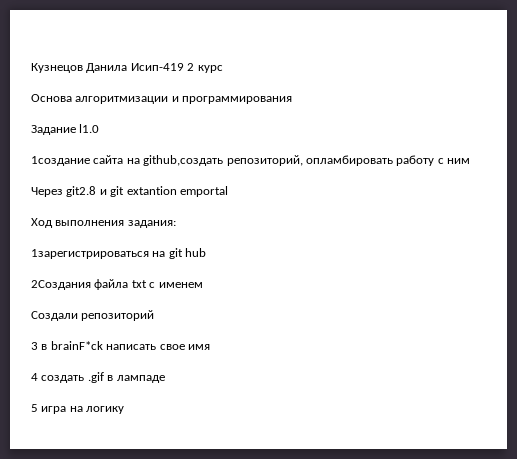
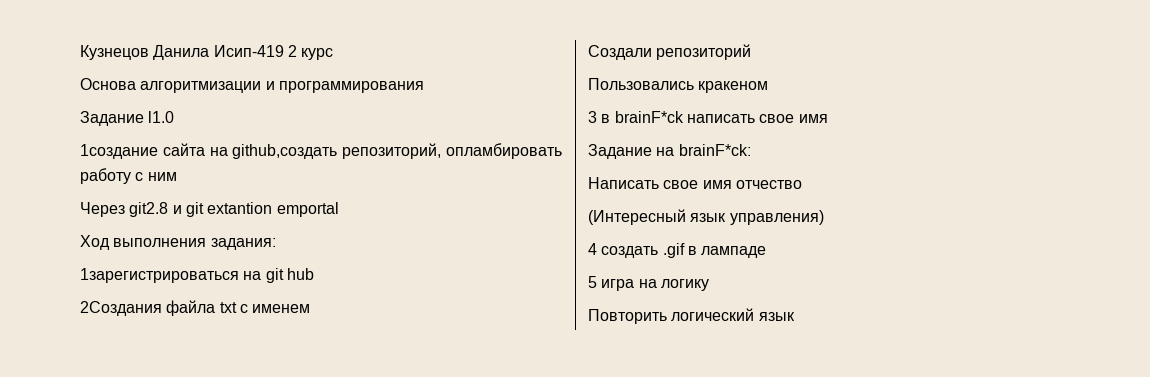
(155, 315) none -> [588,78,769,93] // Пользовались кракеном
(210, 347) none -> [588,144,751,159] [588,177,802,189] [588,209,824,225] // Задание на brainF*ck: // Написать свое имя отчество // (Интересный язык управления)
(125, 410) none -> [588,308,795,324] // Повторить логический язык

